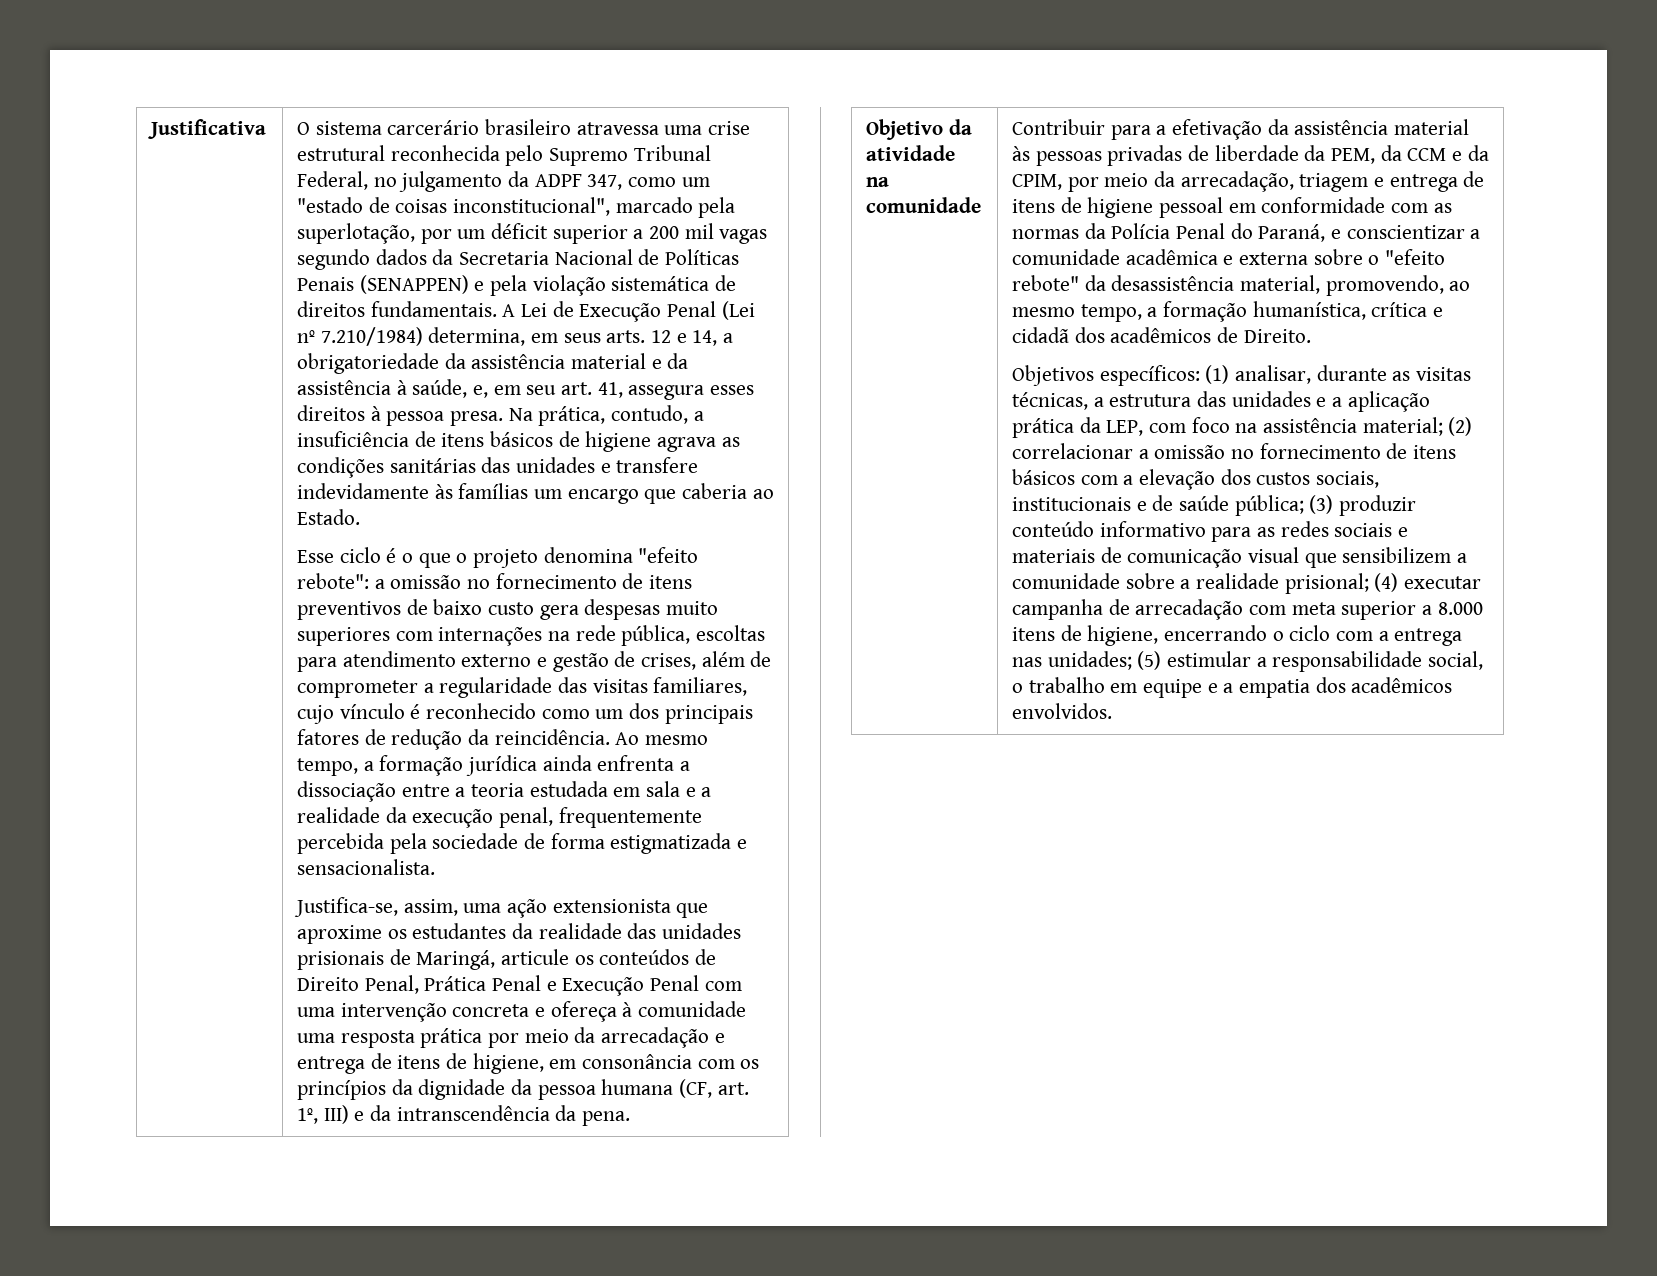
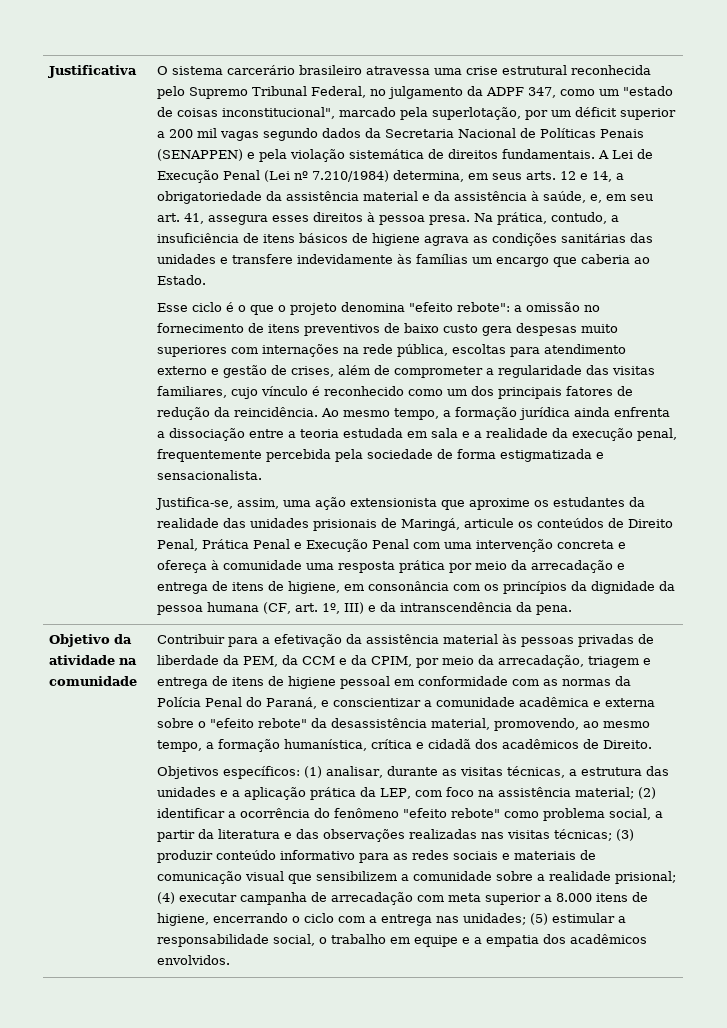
[1011,443,1457,459] [1011,469,1380,490] [1011,495,1304,516] correlacionar a omissão no fornecimento de itens básicos com a elevação dos custos sociais, institucionais e de saúde pública; -> [156,808,663,821] [156,829,612,842] identificar a ocorrência do fenômeno "efeito rebote" como problema social, a partir da literatura e das observações realizadas nas visitas técnicas;

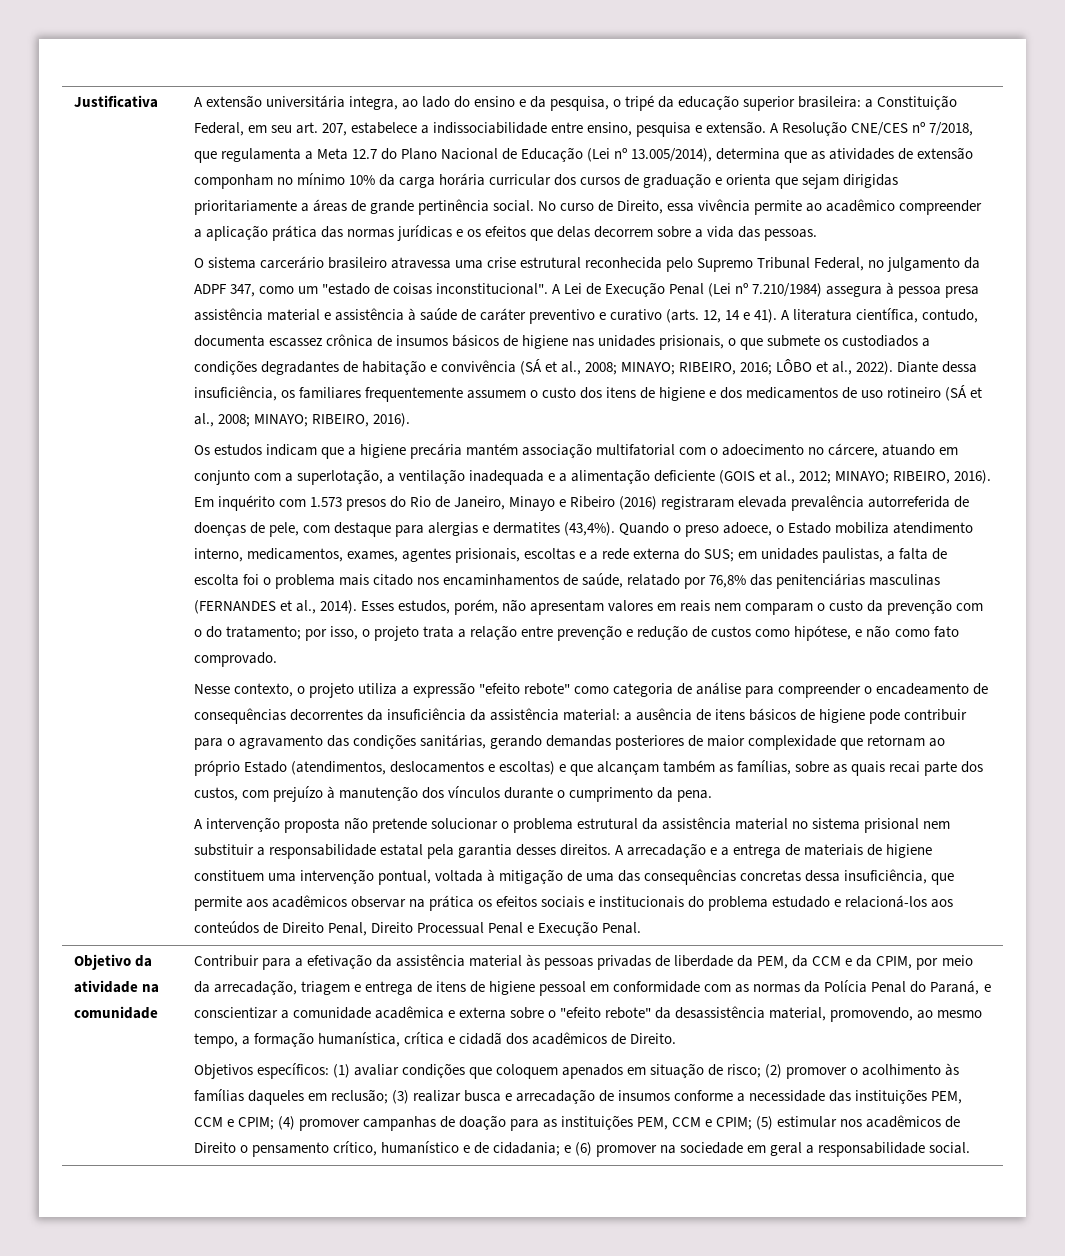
(137, 71) none -> [193,95,958,111] [193,121,974,137] [193,147,974,163] [193,173,899,189] [193,199,983,215] [193,225,818,241] A extensão universitária integra, ao lado do ensino e da pesquisa, o tripé da educação superior brasileira: a Constituição Federal, em seu art. 207, estabelece a indissociabilidade entre ensino, pesquisa e extensão. A Resolução CNE/CES nº 7/2018, que regulamenta a Meta 12.7 do Plano Nacional de Educação (Lei nº 13.005/2014), determina que as atividades de extensão componham no mínimo 10% da carga horária curricular dos cursos de graduação e orienta que sejam dirigidas prioritariamente a áreas de grande pertinência social. No curso de Direito, essa vivência permite ao acadêmico compreender a aplicação prática das normas jurídicas e os efeitos que delas decorrem sobre a vida das pessoas. //
[221,107,676,120] [156,128,644,141] [156,149,595,162] inconstitucional", marcado pela superlotação, por um déficit superior a 200 mil vagas segundo dados da Secretaria Nacional de Políticas Penais (SENAPPEN) e pela violação sistemática de direitos fundamentais. -> [435,283,548,295] inconstitucional".
[392,170,624,182] [156,191,653,204] [156,212,619,225] [156,233,239,243] determina, em seus arts. 12 e 14, a obrigatoriedade da assistência material e da assistência à saúde, e, em seu art. 41, assegura esses direitos à pessoa presa. Na prática, contudo, a insuficiência -> [826,282,980,298] [193,308,979,324] [193,334,931,350] [193,359,978,375] [193,385,983,402] [193,413,410,427] [193,443,959,459] [193,469,992,485] [193,495,970,511] [193,522,974,537] [193,548,948,563] [193,573,941,589] [193,599,984,615] [193,625,959,641] [193,652,277,667] [193,682,989,698] [193,708,692,724] assegura à pessoa presa assistência material e assistência à saúde de caráter preventivo e curativo (arts. 12, 14 e 41). A literatura científica, contudo, documenta escassez crônica de insumos básicos de higiene nas unidades prisionais, o que submete os custodiados a condições degradantes de habitação e convivência (SÁ et al., 2008; MINAYO; RIBEIRO, 2016; LÔBO et al., 2022). Diante dessa insuficiência, os familiares frequentemente assumem o custo dos itens de higiene e dos medicamentos de uso rotineiro (SÁ et al., 2008; MINAYO; RIBEIRO, 2016). // Os estudos indicam que a higiene precária mantém associação multifatorial com o adoecimento no cárcere, atuando em conjunto com a superlotação, a ventilação inadequada e a alimentação deficiente (GOIS et al., 2012; MINAYO; RIBEIRO, 2016). Em inquérito com 1.573 presos do Rio de Janeiro, Minayo e Ribeiro (2016) registraram elevada prevalência autorreferida de doenças de pele, com destaque para alergias e dermatites (43,4%). Quando o preso adoece, o Estado mobiliza atendimento interno, medicamentos, exames, agentes prisionais, escoltas e a rede externa do SUS; em unidades paulistas, a falta de escolta foi o problema mais citado nos encaminhamentos de saúde, relatado por 76,8% das penitenciárias masculinas (FERNANDES et al., 2014). Esses estudos, porém, não apresentam valores em reais nem comparam o custo da prevenção com o do tratamento; por isso, o projeto trata a relação entre prevenção e redução de custos como hipótese, e não como fato comprovado. // Nesse contexto, o projeto utiliza a expressão "efeito rebote" como categoria de análise para compreender o encadeamento de consequências decorrentes da insuficiência da assistência material: a ausência
[423,233,653,246] [156,254,650,267] [156,275,206,285] [156,302,600,315] [156,323,618,336] [156,344,626,357] [156,365,655,378] [156,386,633,399] [156,407,670,420] [156,428,677,441] [156,449,604,462] [156,470,262,480] [154,497,645,510] [156,518,533,531] agrava as condições sanitárias das unidades e transfere indevidamente às famílias um encargo que caberia ao Estado. // Esse ciclo é o que o projeto denomina "efeito rebote": a omissão no fornecimento de itens preventivos de baixo custo gera despesas muito superiores com internações na rede pública, escoltas para atendimento externo e gestão de crises, além de comprometer a regularidade das visitas familiares, cujo vínculo é reconhecido como um dos principais fatores de redução da reincidência. Ao mesmo tempo, a formação jurídica ainda enfrenta a dissociação entre a teoria estudada em sala e a realidade da execução penal, frequentemente percebida pela sociedade de forma estigmatizada e sensacionalista. // Justifica-se, assim, uma ação extensionista que aproxime os estudantes da realidade das unidades prisionais de Maringá, articule os -> [869,709,968,724] [193,734,946,750] [193,760,984,776] [193,786,713,802] [193,817,951,833] [193,843,933,859] [193,869,955,885] [193,895,954,911] pode contribuir para o agravamento das condições sanitárias, gerando demandas posteriores de maior complexidade que retornam ao próprio Estado (atendimentos, deslocamentos e escoltas) e que alcançam também as famílias, sobre as quais recai parte dos custos, com prejuízo à manutenção dos vínculos durante o cumprimento da pena. // A intervenção proposta não pretende solucionar o problema estrutural da assistência material no sistema prisional nem substituir a responsabilidade estatal pela garantia desses direitos. A arrecadação e a entrega de materiais de higiene constituem uma intervenção pontual, voltada à mitigação de uma das consequências concretas dessa insuficiência, que permite aos acadêmicos observar na prática os efeitos sociais e institucionais do problema estudado e relacioná-los aos
[201,539,249,549] Prática -> [370,922,484,934] Direito Processual
[371,539,626,552] [156,560,625,573] [156,581,675,594] [156,602,572,615] Penal com uma intervenção concreta e ofereça à comunidade uma resposta prática por meio da arrecadação e entrega de itens de higiene, em consonância com os princípios da dignidade da pessoa humana (CF, art. 1º, III) e da intranscendência da pena. -> [601,922,641,934] Penal.
[325,766,669,778] [156,787,656,800] [156,808,663,821] [156,829,634,842] [156,850,596,863] [156,871,676,884] [156,892,648,905] [156,913,626,926] [156,934,647,947] [156,955,230,965] analisar, durante as visitas técnicas, a estrutura das unidades e a aplicação prática da LEP, com foco na assistência material; (2) identificar a ocorrência do fenômeno "efeito rebote" como problema social, a partir da literatura e das observações realizadas nas visitas técnicas; (3) produzir conteúdo informativo para as redes sociais e materiais de comunicação visual que sensibilizem a comunidade sobre a realidade prisional; (4) executar campanha de arrecadação com meta superior a 8.000 itens de higiene, encerrando o ciclo com a entrega nas unidades; (5) estimular a responsabilidade social, o trabalho em equipe e a empatia dos acadêmicos envolvidos. -> [353,1063,960,1079] [193,1089,963,1105] [193,1115,961,1131] [193,1141,971,1157] avaliar condições que coloquem apenados em situação de risco; (2) promover o acolhimento às famílias daqueles em reclusão; (3) realizar busca e arrecadação de insumos conforme a necessidade das instituições PEM, CCM e CPIM; (4) promover campanhas de doação para as instituições PEM, CCM e CPIM; (5) estimular nos acadêmicos de Direito o pensamento crítico, humanístico e de cidadania; e (6) promover na sociedade em geral a responsabilidade social.

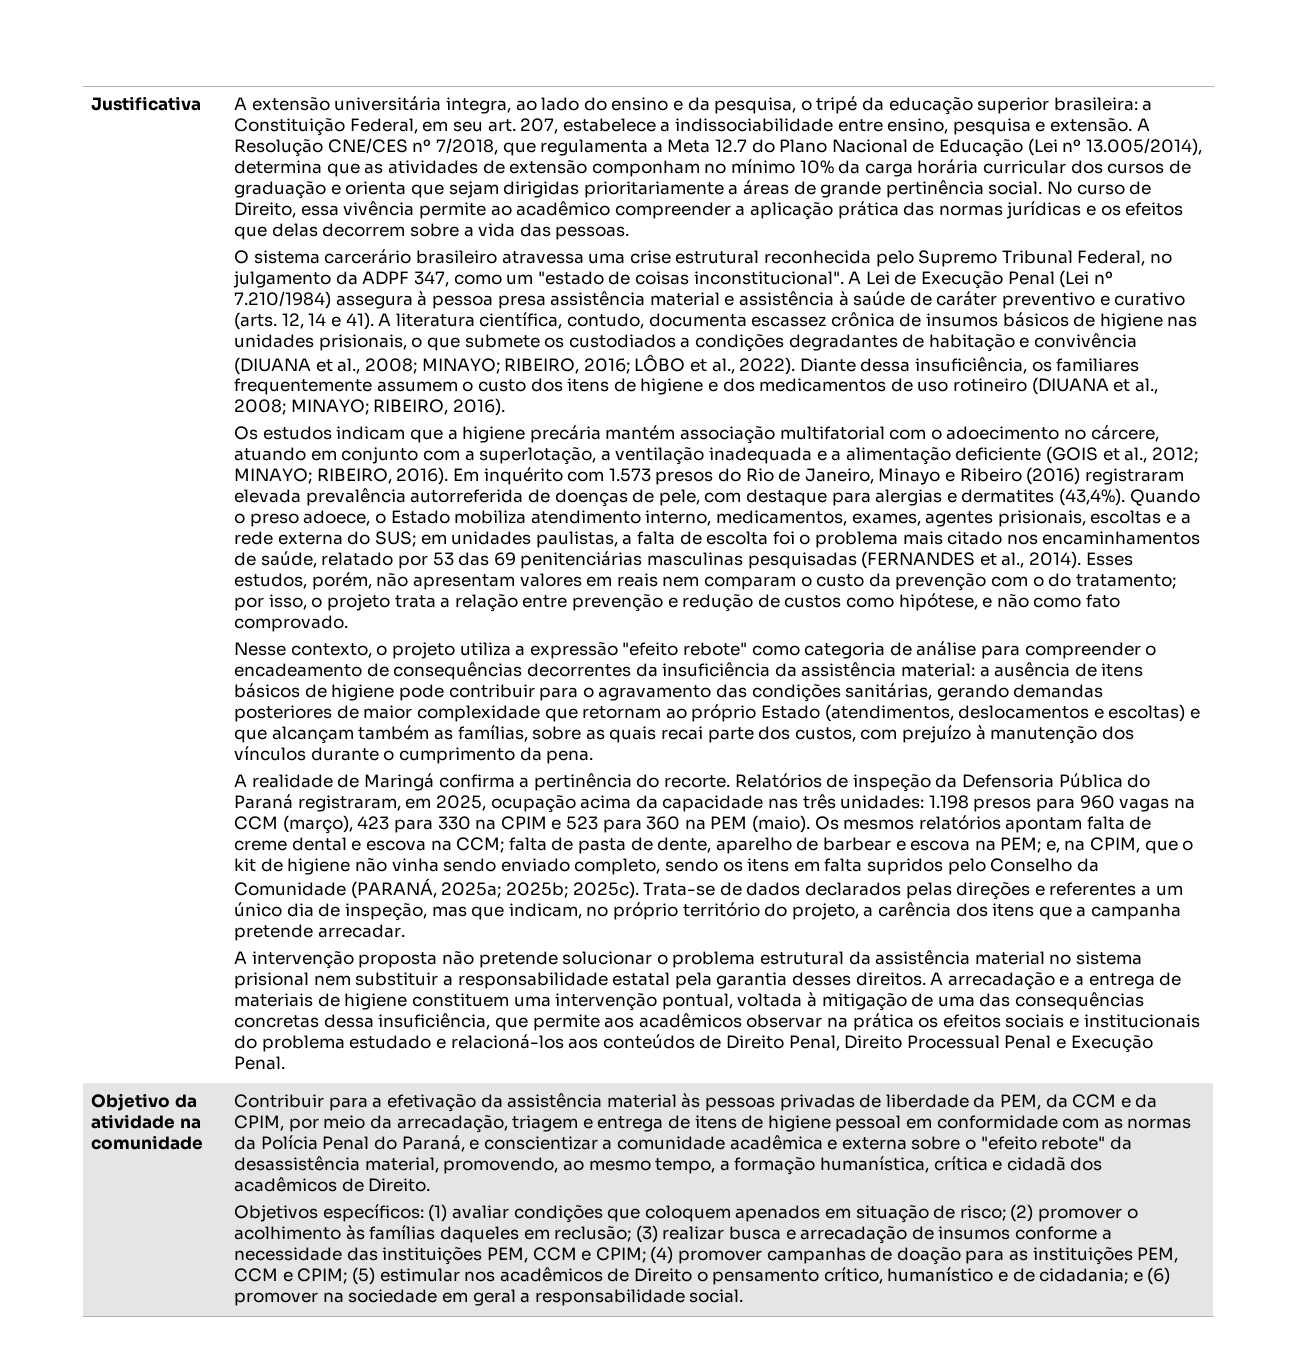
[519,359,542,375] (SÁ -> [234,357,312,375] (DIUANA
[945,385,968,401] (SÁ -> [1031,377,1109,395] (DIUANA
[709,574,773,588] 76,8% das -> [432,552,516,566] 53 das 69
(941, 580) none -> [747,552,857,569] pesquisadas
(713, 796) none -> [234,773,1151,792] [234,794,1195,813] [234,815,1152,834] [234,837,1194,854] [234,858,1099,875] [234,878,1183,900] [234,902,1181,921] [234,924,405,941] // A realidade de Maringá confirma a pertinência do recorte. Relatórios de inspeção da Defensoria Pública do Paraná registraram, em 2025, ocupação acima da capacidade nas três unidades: 1.198 presos para 960 vagas na CCM (março), 423 para 330 na CPIM e 523 para 360 na PEM (maio). Os mesmos relatórios apontam falta de creme dental e escova na CCM; falta de pasta de dente, aparelho de barbear e escova na PEM; e, na CPIM, que o kit de higiene não vinha sendo enviado completo, sendo os itens em falta supridos pelo Conselho da Comunidade (PARANÁ, 2025a; 2025b; 2025c). Trata-se de dados declarados pelas direções e referentes a um único dia de inspeção, mas que indicam, no próprio território do projeto, a carência dos itens que a campanha pretende arrecadar.

